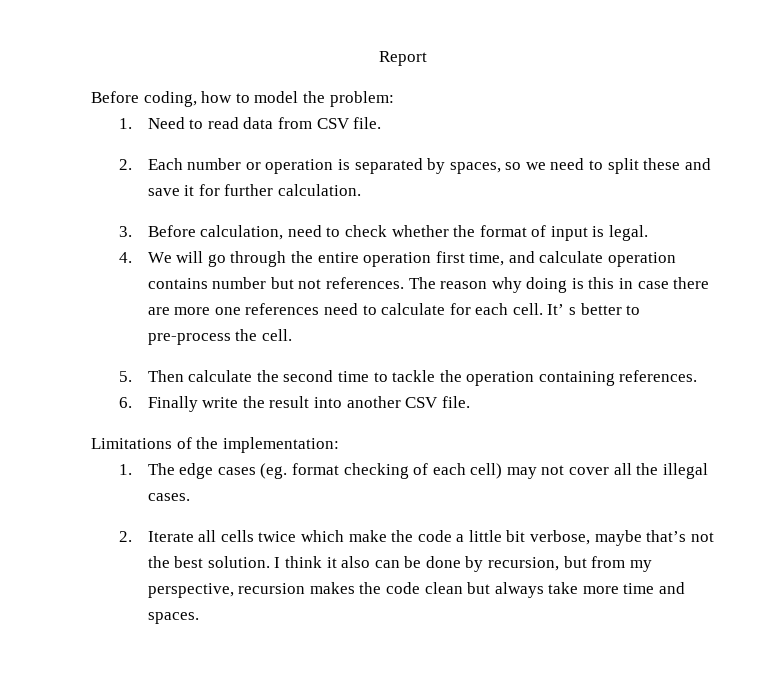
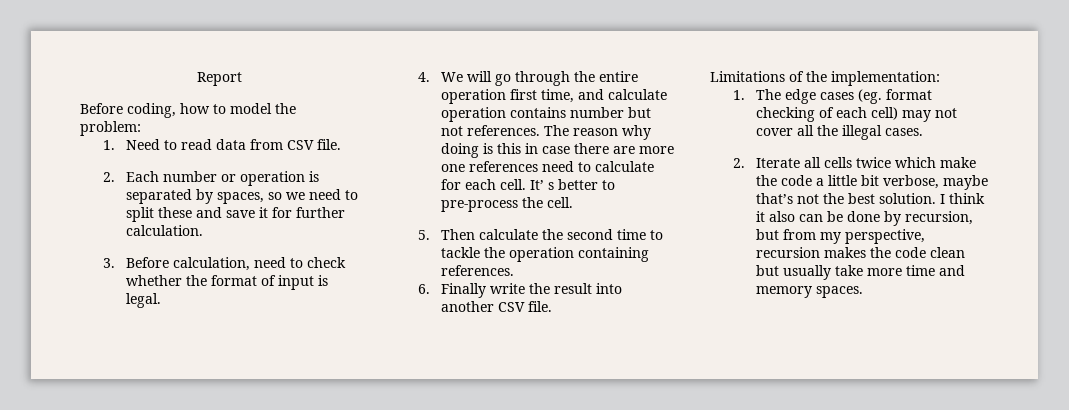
[494,582,544,598] always -> [782,265,831,280] usually
(686, 588) none -> [755,286,812,298] memory

